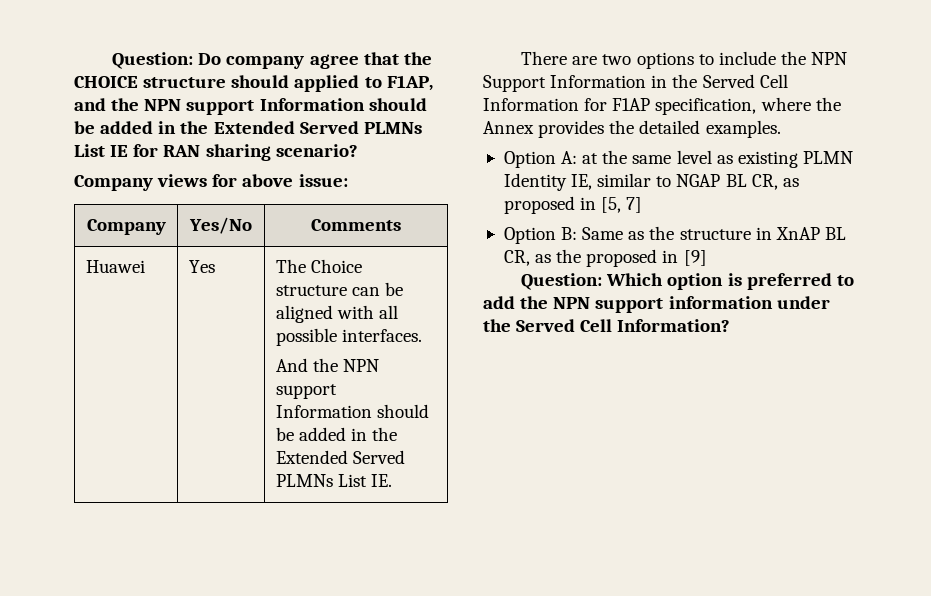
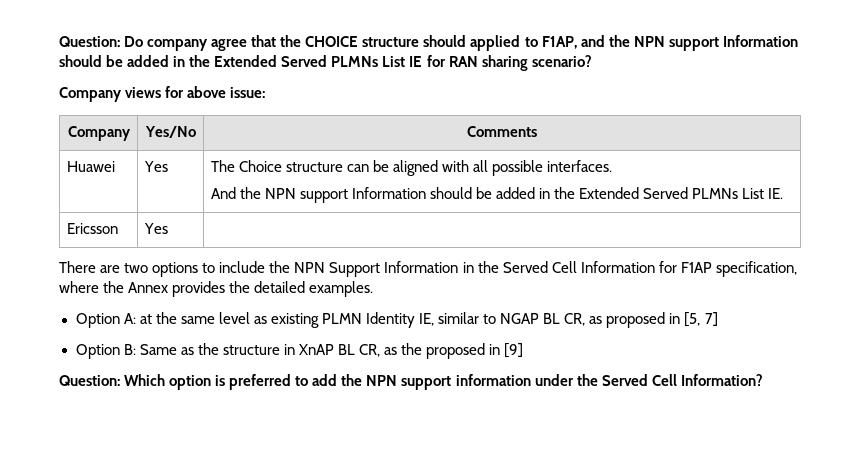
(393, 480) none -> [66,223,118,234] [143,223,168,234] // Ericsson | Yes |

